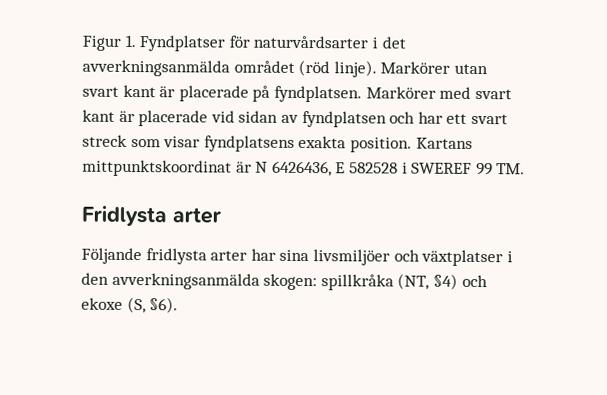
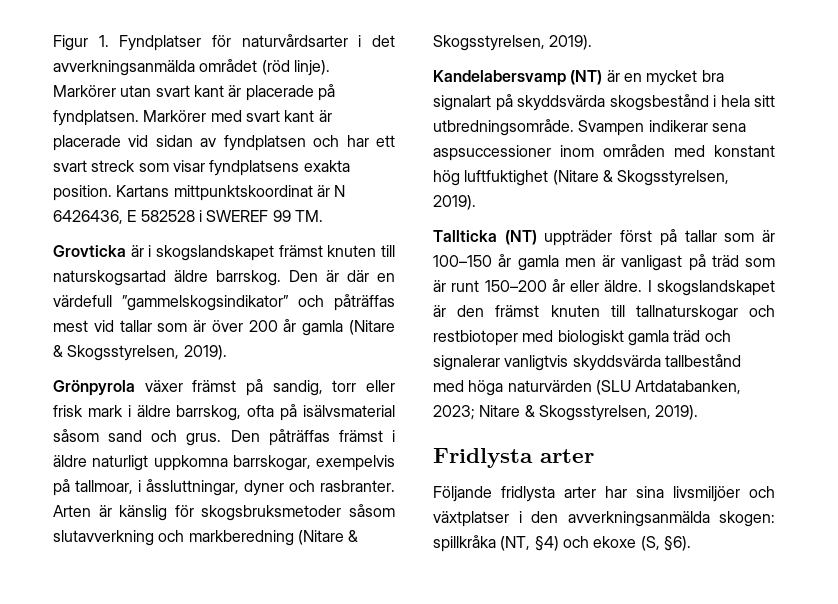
(526, 169) none -> [53,245,395,261] [53,270,395,286] [53,294,395,311] [53,319,395,336] [53,345,227,361] [53,379,395,396] [53,404,395,421] [53,429,395,446] [53,455,395,471] [53,479,395,496] [53,504,395,521] [53,530,359,546] [433,35,593,51] [433,70,724,86] [433,94,775,111] [433,119,746,136] [433,144,775,161] [433,170,730,186] [433,195,476,210] [433,229,775,246] [433,254,775,271] [433,279,775,296] [433,305,775,321] [433,330,731,346] [433,354,741,371] [433,380,742,396] [433,405,699,421] // Grovticka är i skogslandskapet främst knuten till naturskogsartad äldre barrskog. Den är där en värdefull ”gammelskogsindikator” och påträffas mest vid tallar som är över 200 år gamla (Nitare & Skogsstyrelsen, 2019). // Grönpyrola växer främst på sandig, torr eller frisk mark i äldre barrskog, ofta på isälvsmaterial såsom sand och grus. Den påträffas främst i äldre naturligt uppkomna barrskogar, exempelvis på tallmoar, i åssluttningar, dyner och rasbranter. Arten är känslig för skogsbruksmetoder såsom slutavverkning och markberedning (Nitare & Skogsstyrelsen, 2019). // Kandelabersvamp (NT) är en mycket bra signalart på skyddsvärda skogsbestånd i hela sitt utbredningsområde. Svampen indikerar sena aspsuccessioner inom områden med konstant hög luftfuktighet (Nitare & Skogsstyrelsen, 2019). // Tallticka (NT) uppträder först på tallar som är 100–150 år gamla men är vanligast på träd som är runt 150–200 år eller äldre. I skogslandskapet är den främst knuten till tallnaturskogar och restbiotoper med biologiskt gamla träd och signalerar vanligtvis skyddsvärda tallbestånd med höga naturvärden (SLU Artdatabanken, 2023; Nitare & Skogsstyrelsen, 2019).

